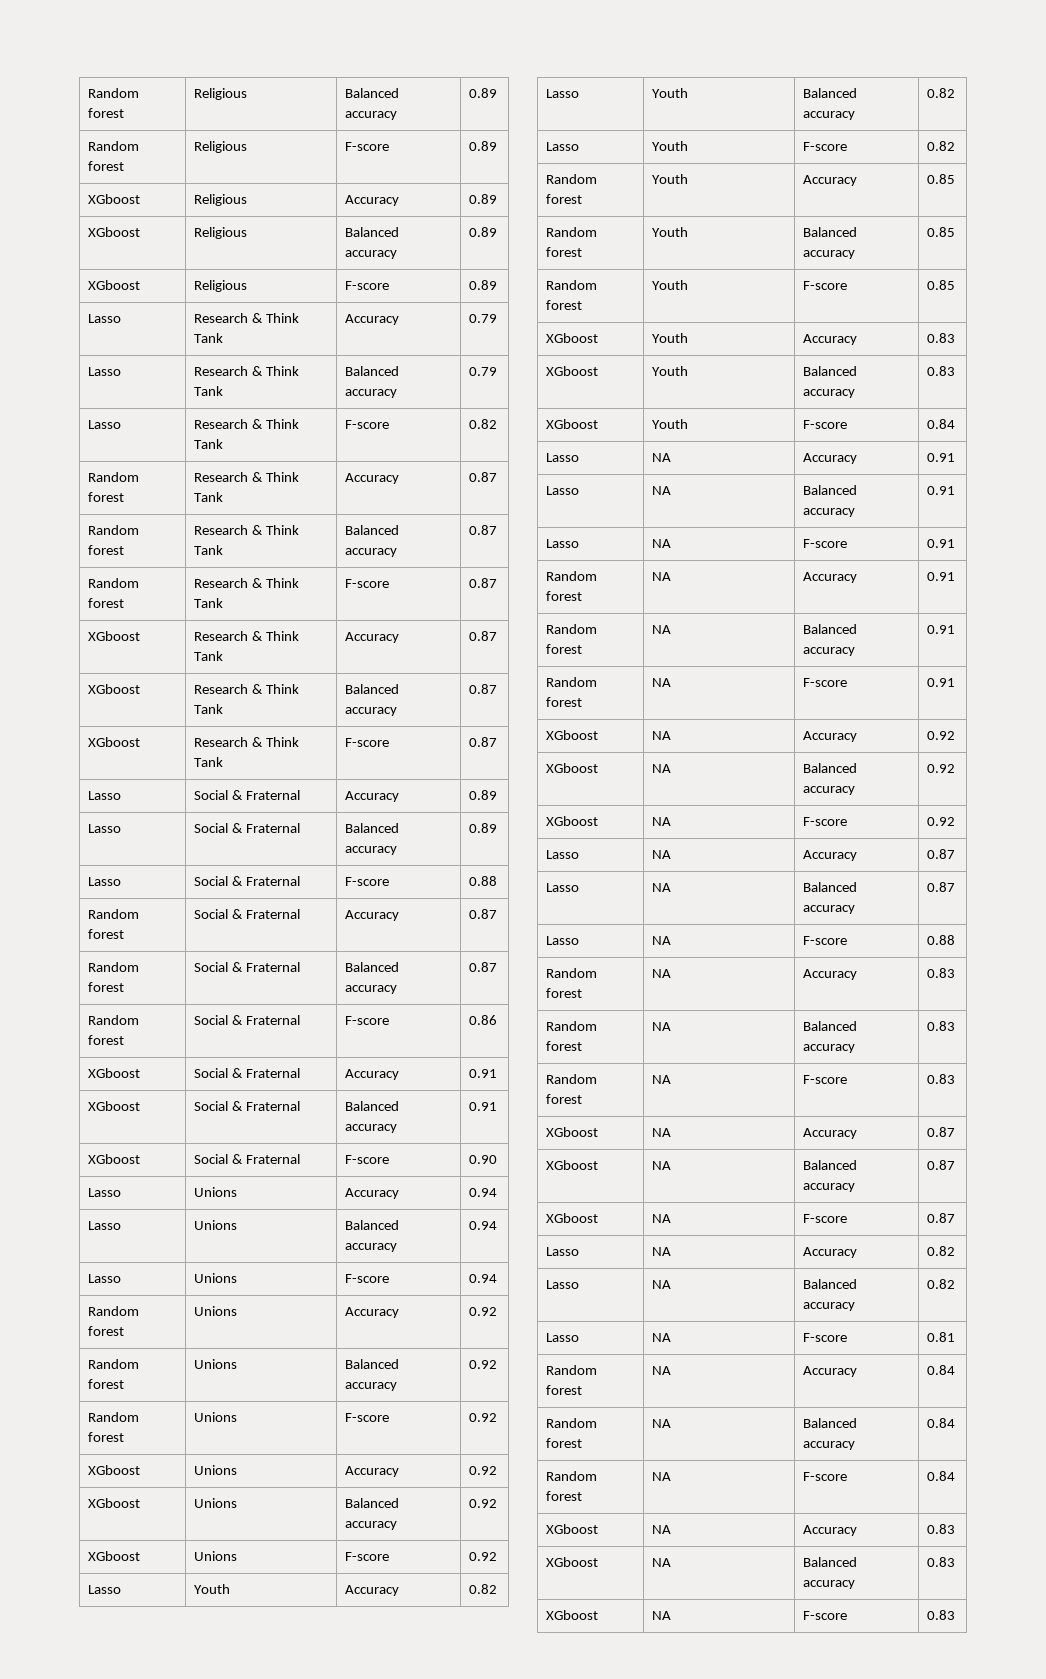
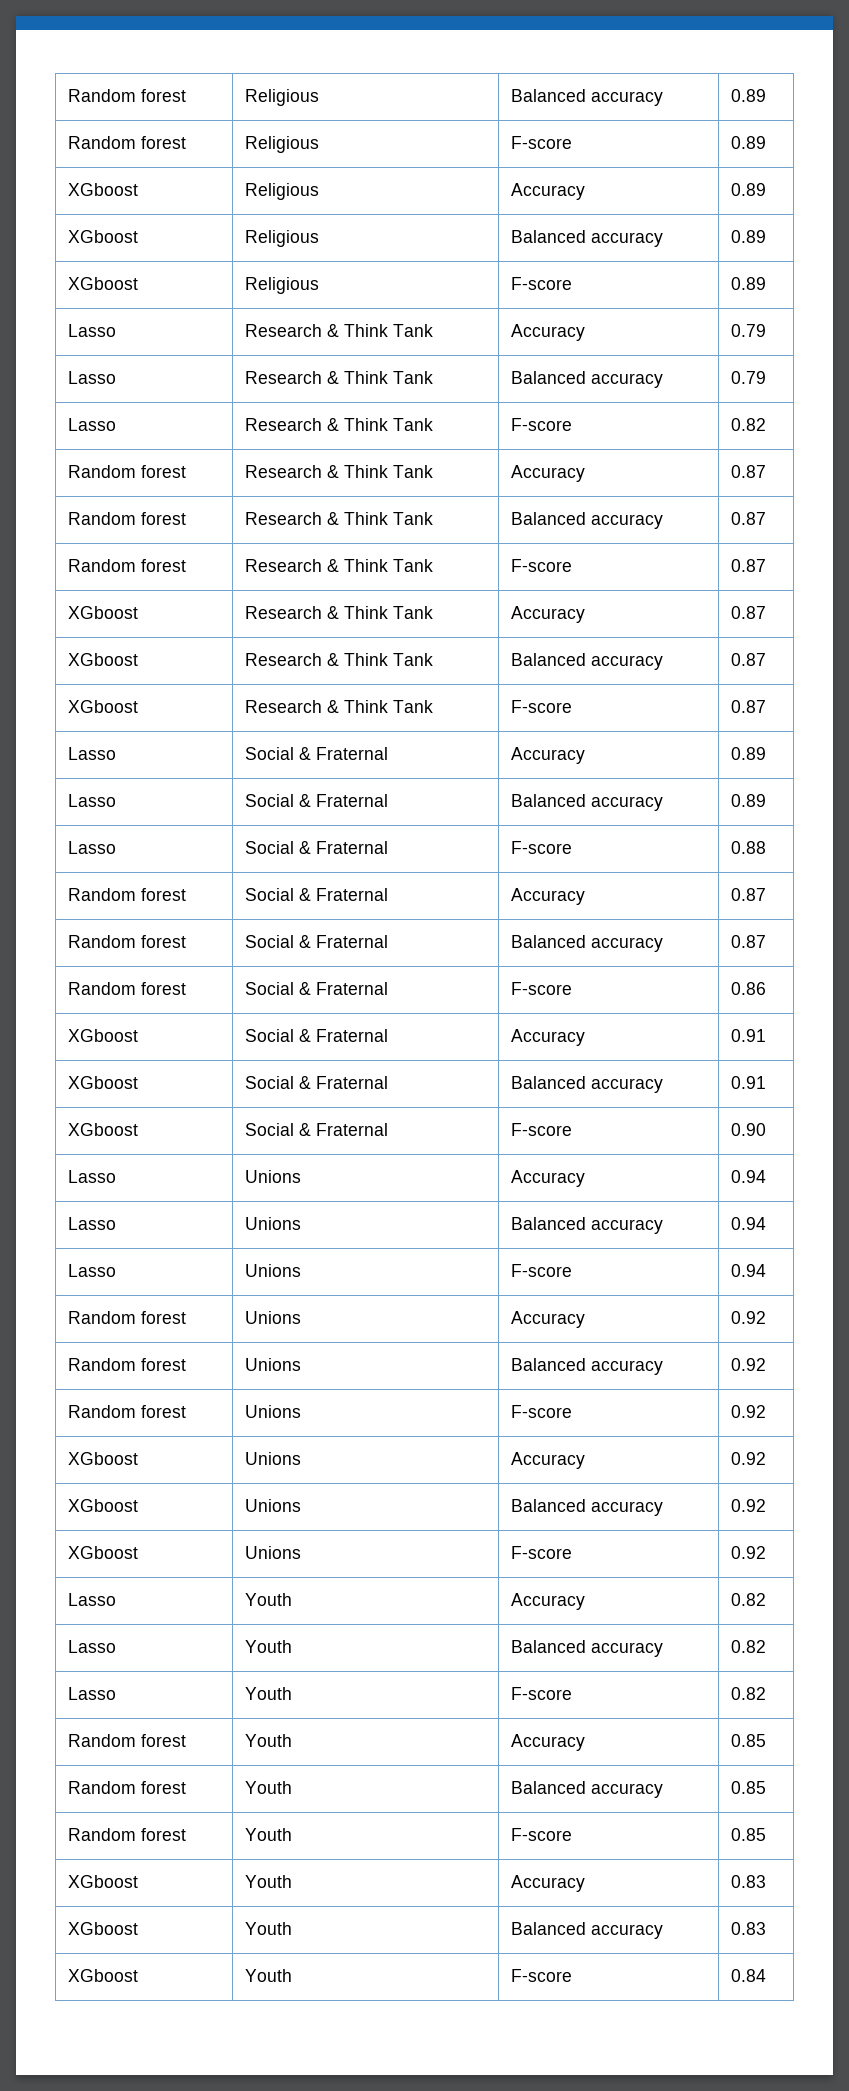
[546,453,580,462] [652,453,672,462] [803,453,858,464] [927,453,956,462] [546,486,580,495] [652,486,672,495] [803,485,858,495] [803,508,856,517] [927,486,956,495] [546,539,580,548] [652,539,672,548] [803,539,848,548] [927,539,956,548] [546,571,598,581] [546,591,583,601] [652,572,672,581] [803,572,858,583] [927,572,956,581] [546,624,598,634] [546,644,583,654] [652,625,672,634] [803,624,858,634] [803,647,856,656] [927,625,956,634] [546,677,598,687] [546,697,583,707] [652,678,672,687] [803,678,848,687] [927,678,956,687] [546,730,599,740] [652,731,672,740] [803,731,858,742] [927,731,956,740] [546,763,599,773] [652,764,672,773] [803,763,858,773] [803,786,856,795] [927,764,956,773] [546,816,599,826] [652,817,672,826] [803,817,848,826] [927,817,956,826] [546,850,580,859] [652,850,672,859] [803,850,858,861] [927,849,956,859] [546,883,580,892] [652,883,672,892] [803,882,858,892] [803,905,856,914] [927,882,956,892] [546,936,580,945] [652,936,672,945] [803,936,848,945] [927,935,956,945] [546,968,598,978] [546,988,583,998] [652,969,672,978] [803,969,858,980] [927,968,956,978] [546,1021,598,1031] [546,1041,583,1051] [652,1022,672,1031] [803,1021,858,1031] [803,1044,856,1053] [927,1021,956,1031] [546,1074,598,1084] [546,1094,583,1104] [652,1075,672,1084] [803,1075,848,1084] [927,1074,956,1084] [546,1127,599,1137] [652,1128,672,1137] [803,1128,858,1139] [927,1127,956,1137] [546,1160,599,1170] [652,1161,672,1170] [803,1160,858,1170] [803,1183,856,1192] [927,1160,956,1170] [546,1213,599,1223] [652,1214,672,1223] [803,1214,848,1223] [927,1213,956,1223] [546,1247,580,1256] [652,1247,672,1256] [803,1247,858,1258] [927,1246,956,1256] [546,1280,580,1289] [652,1280,672,1289] [803,1279,858,1289] [803,1302,856,1311] [927,1279,956,1289] [546,1333,580,1342] [652,1333,672,1342] [803,1333,848,1342] [927,1332,956,1342] [546,1365,598,1375] [546,1385,583,1395] [652,1366,672,1375] [803,1366,858,1377] [927,1365,956,1375] [546,1418,598,1428] [546,1438,583,1448] [652,1419,672,1428] [803,1418,858,1428] [803,1441,856,1450] [927,1418,956,1428] [546,1471,598,1481] [546,1491,583,1501] [652,1472,672,1481] [803,1472,848,1481] [927,1471,956,1481] [546,1524,599,1534] [652,1525,672,1534] [803,1525,858,1536] [927,1524,956,1534] [546,1557,599,1567] [652,1558,672,1567] [803,1557,858,1567] [803,1580,856,1589] [927,1557,956,1567] [546,1610,599,1620] [652,1611,672,1620] [803,1611,848,1620] [927,1610,956,1620] // Lasso | NA | Accuracy | 0.91 // Lasso | NA | Balanced accuracy | 0.91 // Lasso | NA | F-score | 0.91 // Random forest | NA | Accuracy | 0.91 // Random forest | NA | Balanced accuracy | 0.91 // Random forest | NA | F-score | 0.91 // XGboost | NA | Accuracy | 0.92 // XGboost | NA | Balanced accuracy | 0.92 // XGboost | NA | F-score | 0.92 // Lasso | NA | Accuracy | 0.87 // Lasso | NA | Balanced accuracy | 0.87 // Lasso | NA | F-score | 0.88 // Random forest | NA | Accuracy | 0.83 // Random forest | NA | Balanced accuracy | 0.83 // Random forest | NA | F-score | 0.83 // XGboost | NA | Accuracy | 0.87 // XGboost | NA | Balanced accuracy | 0.87 // XGboost | NA | F-score | 0.87 // Lasso | NA | Accuracy | 0.82 // Lasso | NA | Balanced accuracy | 0.82 // Lasso | NA | F-score | 0.81 // Random forest | NA | Accuracy | 0.84 // Random forest | NA | Balanced accuracy | 0.84 // Random forest | NA | F-score | 0.84 // XGboost | NA | Accuracy | 0.83 // XGboost | NA | Balanced accuracy | 0.83 // XGboost | NA | F-score | 0.83 -> (766, 1975) none

